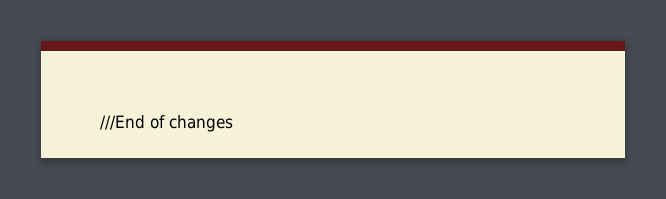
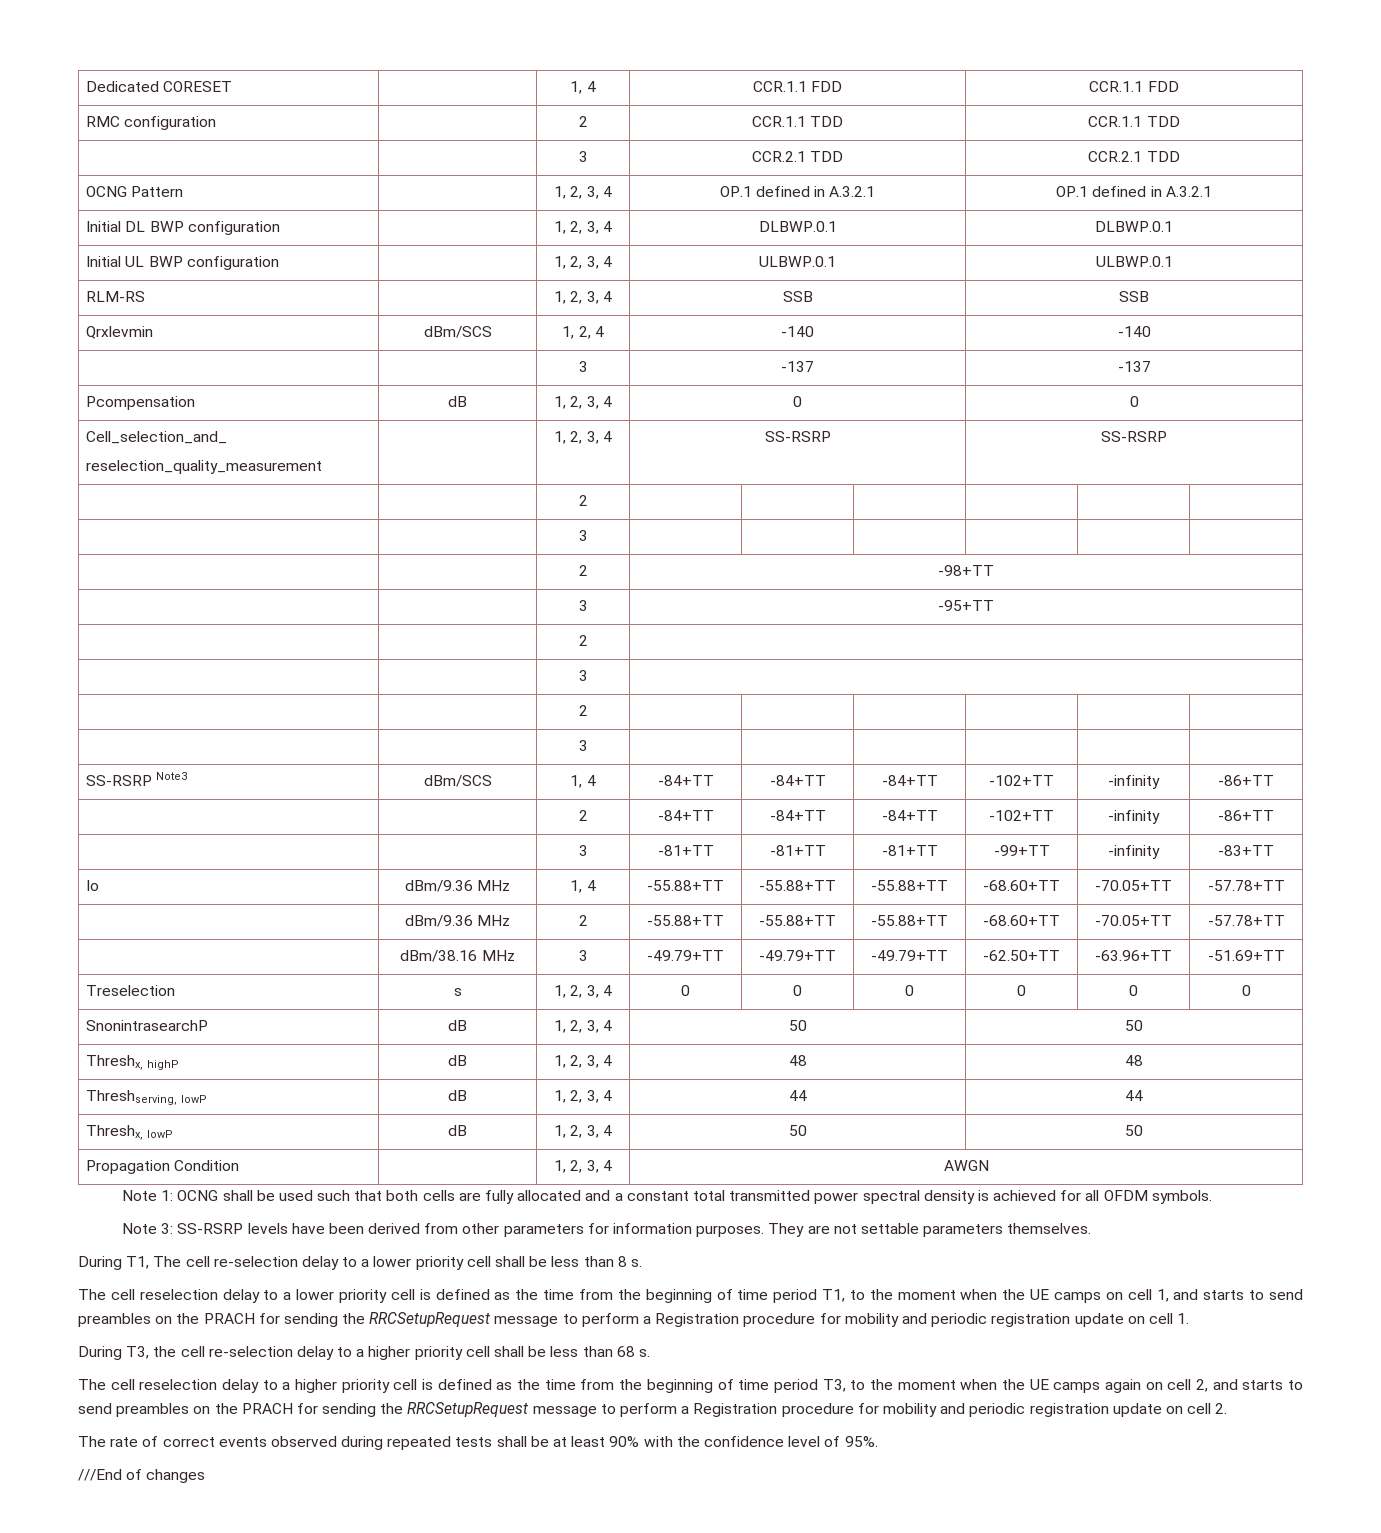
(100, 122) none -> [86,81,233,92] [570,81,596,94] [752,81,843,92] [1089,81,1179,92] [86,116,217,130] [578,116,588,127] [751,116,844,127] [1088,116,1180,127] [578,151,588,162] [751,151,844,162] [1088,151,1180,162] [86,186,184,197] [554,186,612,199] [719,186,876,197] [1056,186,1212,197] [86,221,280,235] [554,221,612,234] [758,221,837,232] [1095,221,1173,232] [86,256,279,270] [554,256,612,269] [759,256,836,267] [1095,256,1173,267] [86,291,146,302] [554,291,612,304] [782,291,813,302] [1119,291,1149,302] [86,326,154,339] [423,326,492,338] [562,326,604,339] [781,326,814,337] [1117,326,1151,337] [578,361,588,372] [781,361,814,372] [1117,361,1151,372] [86,396,196,410] [448,396,467,407] [554,396,612,409] [793,396,802,407] [1129,396,1139,407] [86,431,228,444] [86,460,323,474] [554,431,612,444] [764,431,831,442] [1101,431,1167,442] [578,495,588,506] [578,530,588,541] [578,565,588,576] [938,565,994,576] [578,600,588,611] [938,600,994,611] [578,635,588,646] [578,670,588,681] [578,705,588,716] [578,740,588,751] [86,772,188,786] [423,775,492,787] [570,775,596,788] [657,775,714,786] [769,775,826,786] [881,775,938,786] [989,775,1054,786] [1108,775,1160,789] [1218,775,1274,786] [578,810,588,821] [657,810,714,821] [769,810,826,821] [881,810,938,821] [989,810,1054,821] [1108,810,1160,824] [1218,810,1274,821] [578,845,588,856] [657,845,714,856] [769,845,826,856] [881,845,938,856] [993,845,1050,856] [1108,845,1160,859] [1218,845,1274,856] [86,880,100,891] [404,880,511,892] [570,880,596,893] [647,880,724,891] [759,880,836,891] [871,880,948,891] [983,880,1060,891] [1095,880,1172,891] [1207,880,1285,891] [404,915,511,927] [578,915,588,926] [647,915,724,926] [759,915,836,926] [871,915,948,926] [983,915,1060,926] [1095,915,1172,926] [1207,915,1285,926] [400,950,515,962] [578,950,588,961] [647,950,724,961] [759,950,836,961] [871,950,948,961] [983,950,1060,961] [1095,950,1172,961] [1207,950,1285,961] [86,985,176,996] [453,988,462,996] [554,985,612,998] [681,985,690,996] [793,985,802,996] [905,985,914,996] [1017,985,1026,996] [1129,985,1138,996] [1241,985,1251,996] [86,1020,209,1031] [448,1020,467,1031] [554,1020,612,1033] [788,1020,807,1031] [1125,1020,1143,1031] [86,1055,180,1070] [448,1055,467,1066] [554,1055,612,1068] [788,1055,807,1066] [1125,1055,1143,1066] [86,1090,208,1105] [448,1090,467,1101] [554,1090,612,1103] [788,1090,807,1101] [1125,1090,1143,1101] [86,1125,174,1140] [448,1125,467,1136] [554,1125,612,1138] [788,1125,807,1136] [1125,1125,1143,1136] [86,1160,240,1174] [554,1160,612,1173] [943,1160,989,1171] [122,1190,1212,1204] [122,1223,1092,1237] [78,1256,642,1270] [78,1289,1303,1303] [78,1312,1190,1327] [78,1346,650,1360] [78,1379,1303,1393] [78,1402,1228,1417] [78,1436,878,1450] Dedicated CORESET | | 1, 4 | CCR.1.1 FDD | CCR.1.1 FDD // RMC configuration | | 2 | CCR.1.1 TDD | CCR.1.1 TDD // | | 3 | CCR.2.1 TDD | CCR.2.1 TDD // OCNG Pattern | | 1, 2, 3, 4 | OP.1 defined in A.3.2.1 | OP.1 defined in A.3.2.1 // Initial DL BWP configuration | | 1, 2, 3, 4 | DLBWP.0.1 | DLBWP.0.1 // Initial UL BWP configuration | | 1, 2, 3, 4 | ULBWP.0.1 | ULBWP.0.1 // RLM-RS | | 1, 2, 3, 4 | SSB | SSB // Qrxlevmin | dBm/SCS | 1, 2, 4 | -140 | -140 // | | 3 | -137 | -137 // Pcompensation | dB | 1, 2, 3, 4 | 0 | 0 // Cell_selection_and_ // reselection_quality_measurement | | 1, 2, 3, 4 | SS-RSRP | SS-RSRP // | | 2 | | | | | | // | | 3 | | | | | | // | | 2 | -98+TT // | | 3 | -95+TT // | | 2 | // | | 3 | // | | 2 | | | | | | // | | 3 | | | | | | // SS-RSRP Note3 | dBm/SCS | 1, 4 | -84+TT | -84+TT | -84+TT | -102+TT | -infinity | -86+TT // | | 2 | -84+TT | -84+TT | -84+TT | -102+TT | -infinity | -86+TT // | | 3 | -81+TT | -81+TT | -81+TT | -99+TT | -infinity | -83+TT // Io | dBm/9.36 MHz | 1, 4 | -55.88+TT | -55.88+TT | -55.88+TT | -68.60+TT | -70.05+TT | -57.78+TT // | dBm/9.36 MHz | 2 | -55.88+TT | -55.88+TT | -55.88+TT | -68.60+TT | -70.05+TT | -57.78+TT // | dBm/38.16 MHz | 3 | -49.79+TT | -49.79+TT | -49.79+TT | -62.50+TT | -63.96+TT | -51.69+TT // Treselection | s | 1, 2, 3, 4 | 0 | 0 | 0 | 0 | 0 | 0 // SnonintrasearchP | dB | 1, 2, 3, 4 | 50 | 50 // Threshx, highP | dB | 1, 2, 3, 4 | 48 | 48 // Threshserving, lowP | dB | 1, 2, 3, 4 | 44 | 44 // Threshx, lowP | dB | 1, 2, 3, 4 | 50 | 50 // Propagation Condition | | 1, 2, 3, 4 | AWGN // Note 1: OCNG shall be used such that both cells are fully allocated and a constant total transmitted power spectral density is achieved for all OFDM symbols. // Note 3: SS-RSRP levels have been derived from other parameters for information purposes. They are not settable parameters themselves. // During T1, The cell re-selection delay to a lower priority cell shall be less than 8 s. // The cell reselection delay to a lower priority cell is defined as the time from the beginning of time period T1, to the moment when the UE camps on cell 1, and starts to send preambles on the PRACH for sending the RRCSetupRequest message to perform a Registration procedure for mobility and periodic registration update on cell 1. // During T3, the cell re-selection delay to a higher priority cell shall be less than 68 s. // The cell reselection delay to a higher priority cell is defined as the time from the beginning of time period T3, to the moment when the UE camps again on cell 2, and starts to send preambles on the PRACH for sending the RRCSetupRequest message to perform a Registration procedure for mobility and periodic registration update on cell 2. // The rate of correct events observed during repeated tests shall be at least 90% with the confidence level of 95%. //

